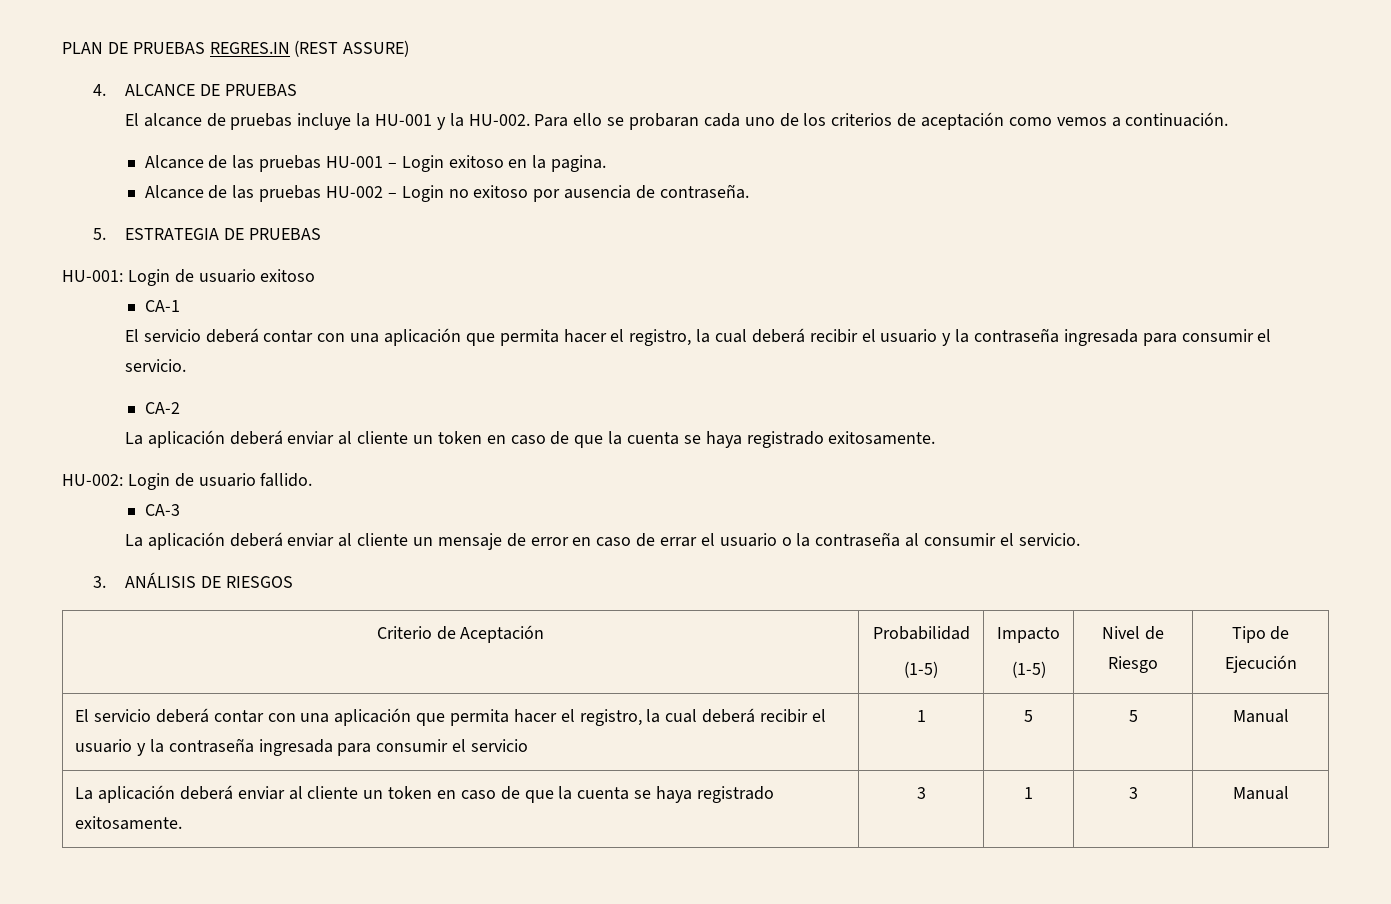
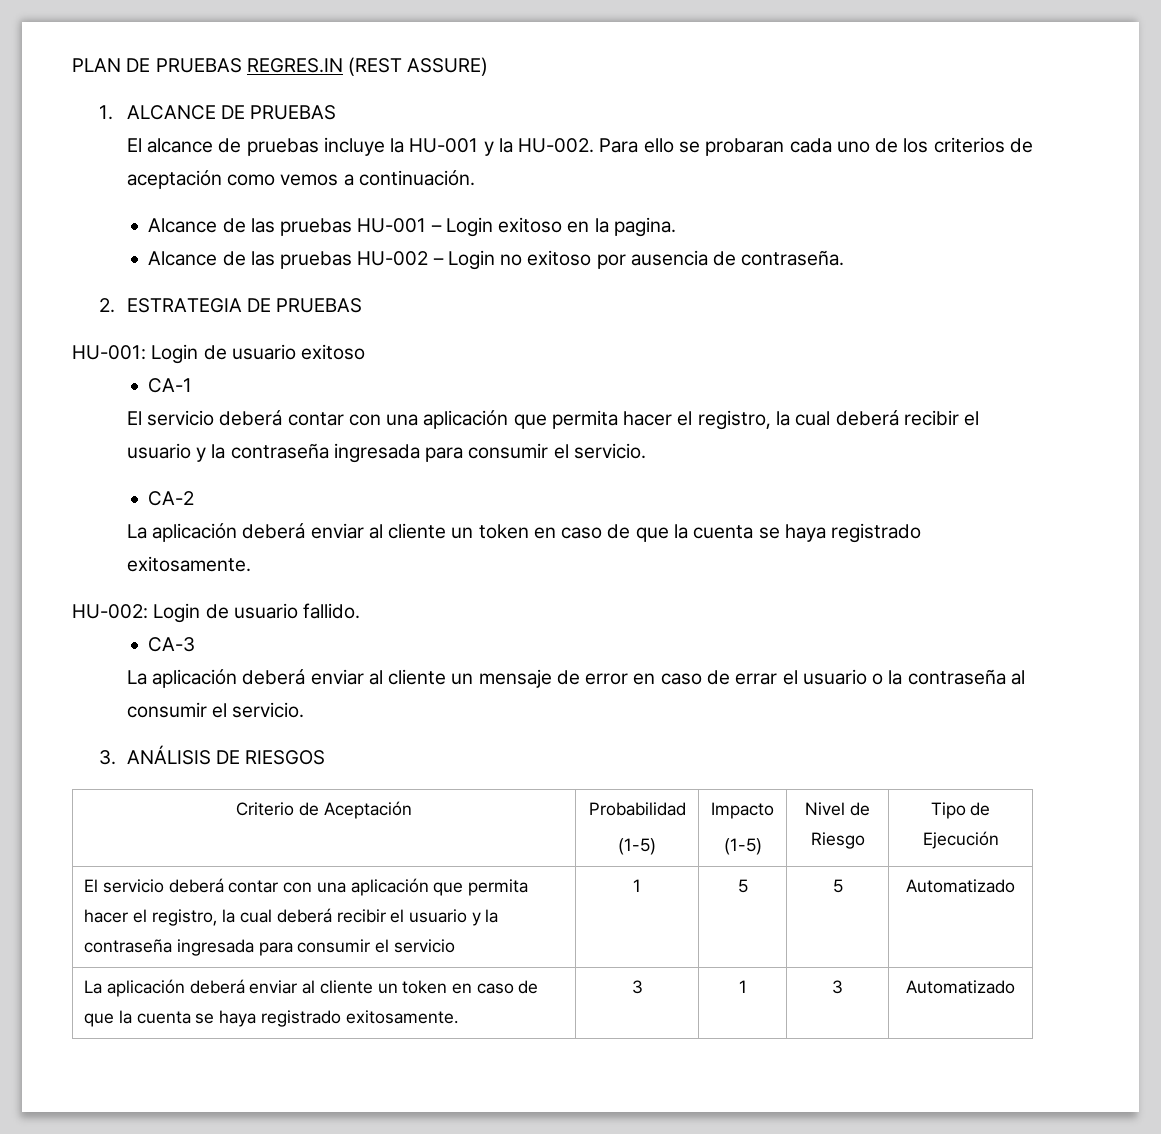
[93,84,107,96] 4. -> [99,105,114,120] 1.
[93,228,107,240] 5. -> [99,298,116,313] 2.
[1232,709,1289,723] Manual -> [906,879,1015,893] Automatizado
[1232,786,1289,800] Manual -> [906,980,1015,994] Automatizado

